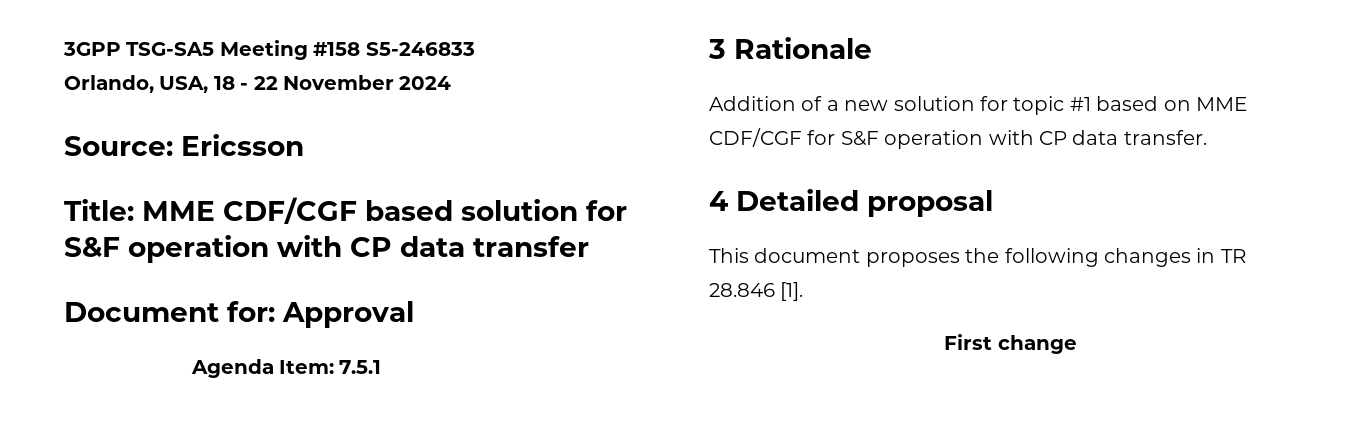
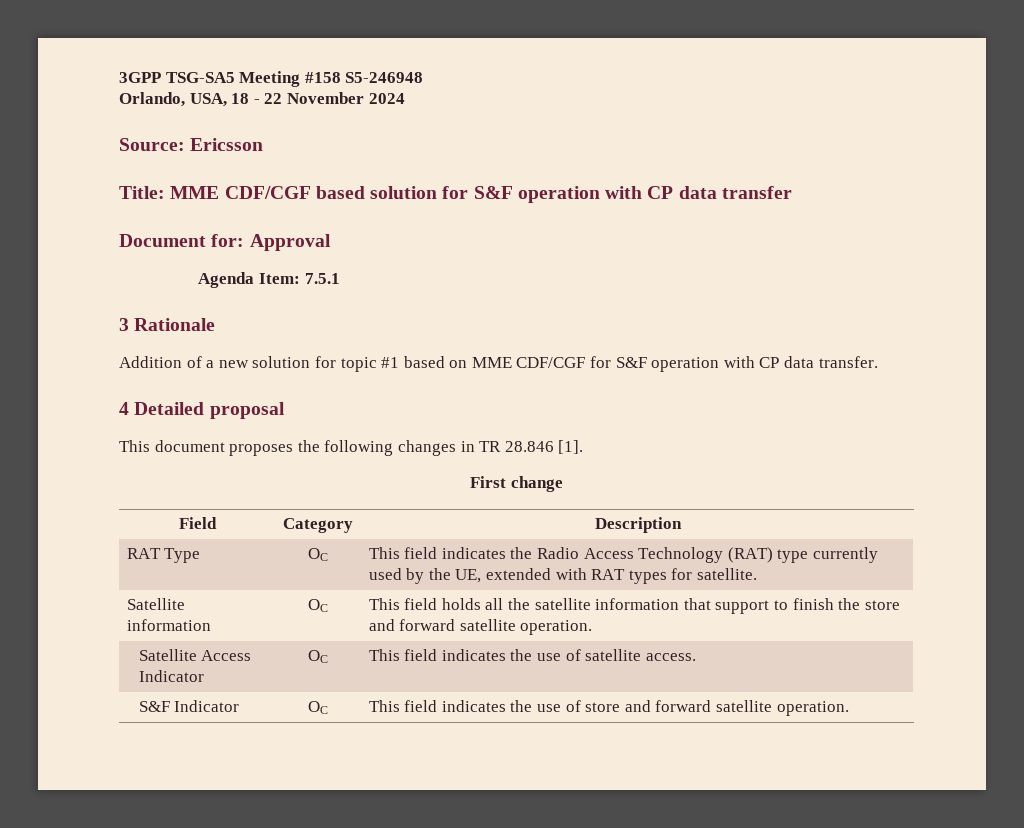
[365,42,475,56] S5-246833 -> [345,72,424,83] S5-246948
(1077, 344) none -> [178,517,217,529] [283,518,353,533] [594,517,682,533] [126,548,201,563] [308,548,328,561] [368,547,878,563] [368,568,757,584] [126,598,185,610] [126,619,211,631] [308,599,328,612] [368,598,900,614] [368,619,593,635] [138,649,252,661] [138,670,204,682] [308,650,328,663] [368,649,696,661] [138,700,240,712] [308,701,328,714] [368,700,849,716] // Field | Category | Description // RAT Type | OC | This field indicates the Radio Access Technology (RAT) type currently used by the UE, extended with RAT types for satellite. // Satellite information | OC | This field holds all the satellite information that support to finish the store and forward satellite operation. // Satellite Access Indicator | OC | This field indicates the use of satellite access. // S&F Indicator | OC | This field indicates the use of store and forward satellite operation.

